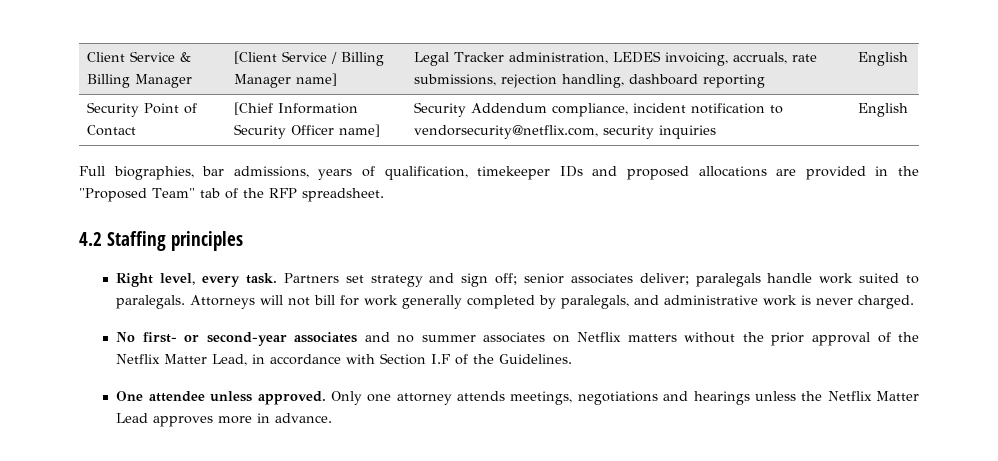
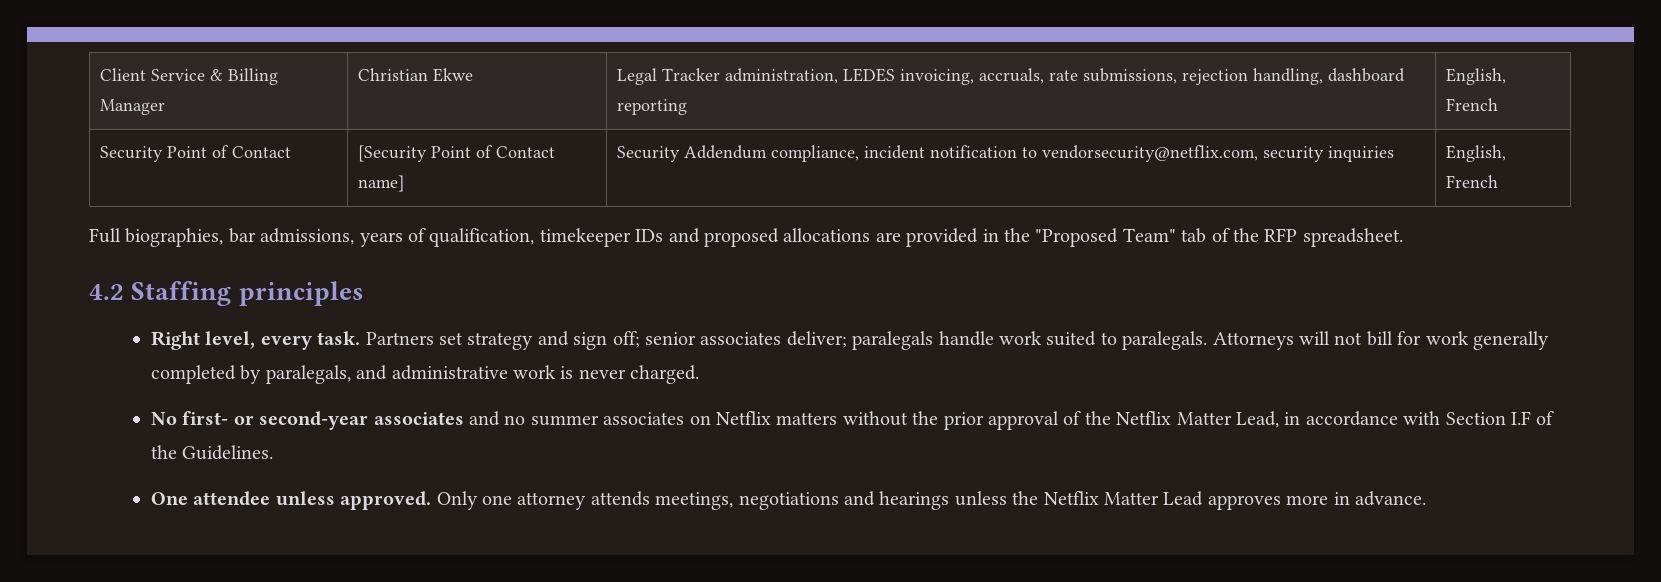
[234,51,385,66] [234,73,338,88] [Client Service / Billing Manager name] -> [358,68,474,82] Christian Ekwe
[858,52,909,66] English -> [1446,68,1507,85] [1446,98,1499,111] English, French
[234,102,359,115] [234,124,335,139] [Chief Information Security Officer -> [358,145,556,162] [Security Point of Contact
[858,103,909,117] English -> [1446,145,1507,162] [1446,175,1499,188] English, French

